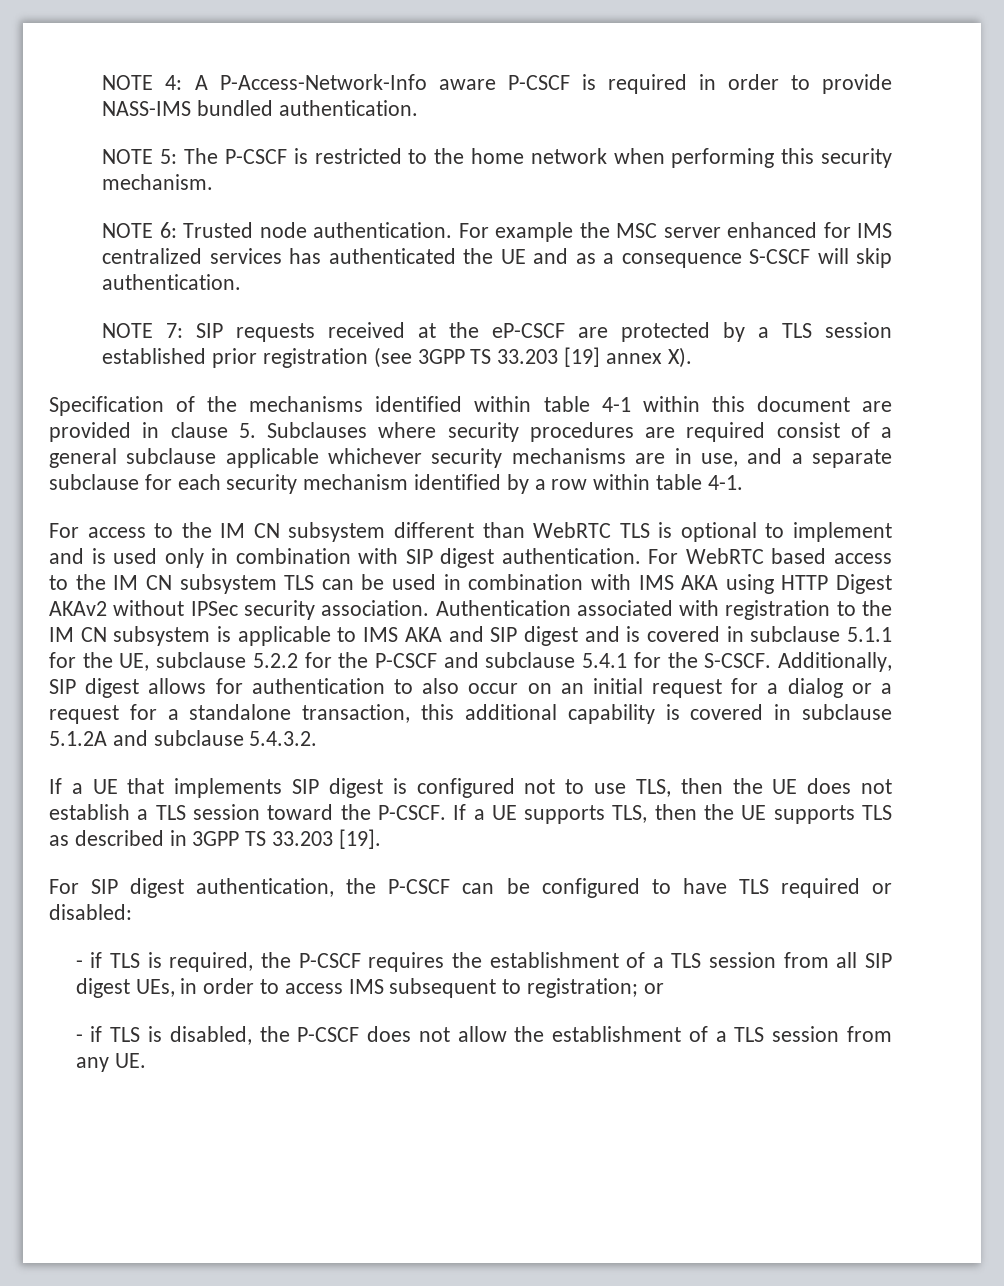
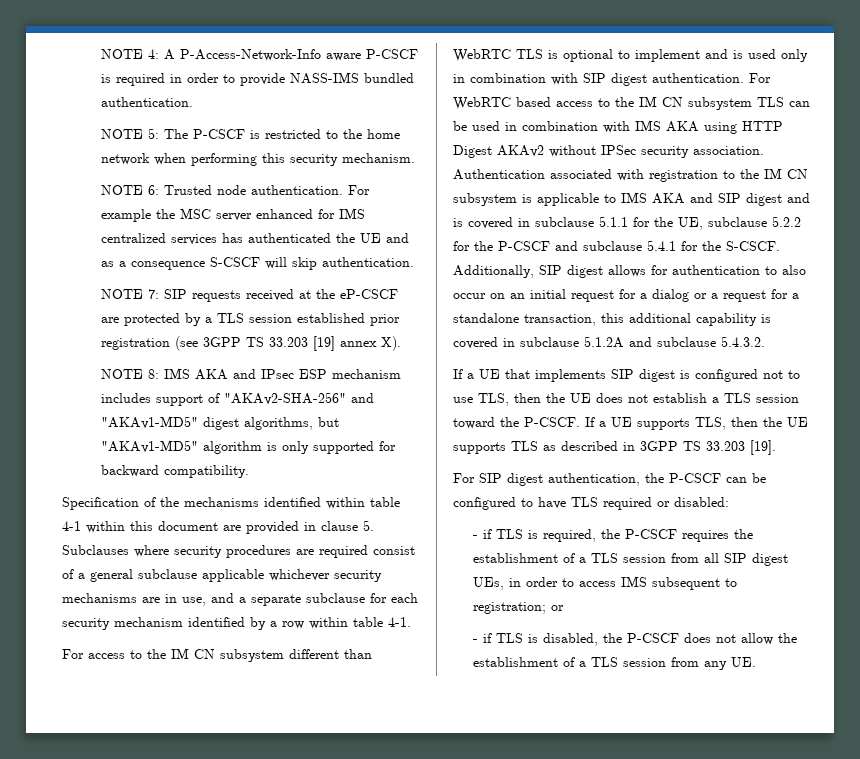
(692, 357) none -> [101,368,402,380] [101,392,375,406] [101,416,340,430] [101,440,397,454] [101,465,250,478] // NOTE 8: IMS AKA and IPsec ESP mechanism includes support of "AKAv2-SHA-256" and "AKAv1-MD5" digest algorithms, but "AKAv1-MD5" algorithm is only supported for backward compatibility.

